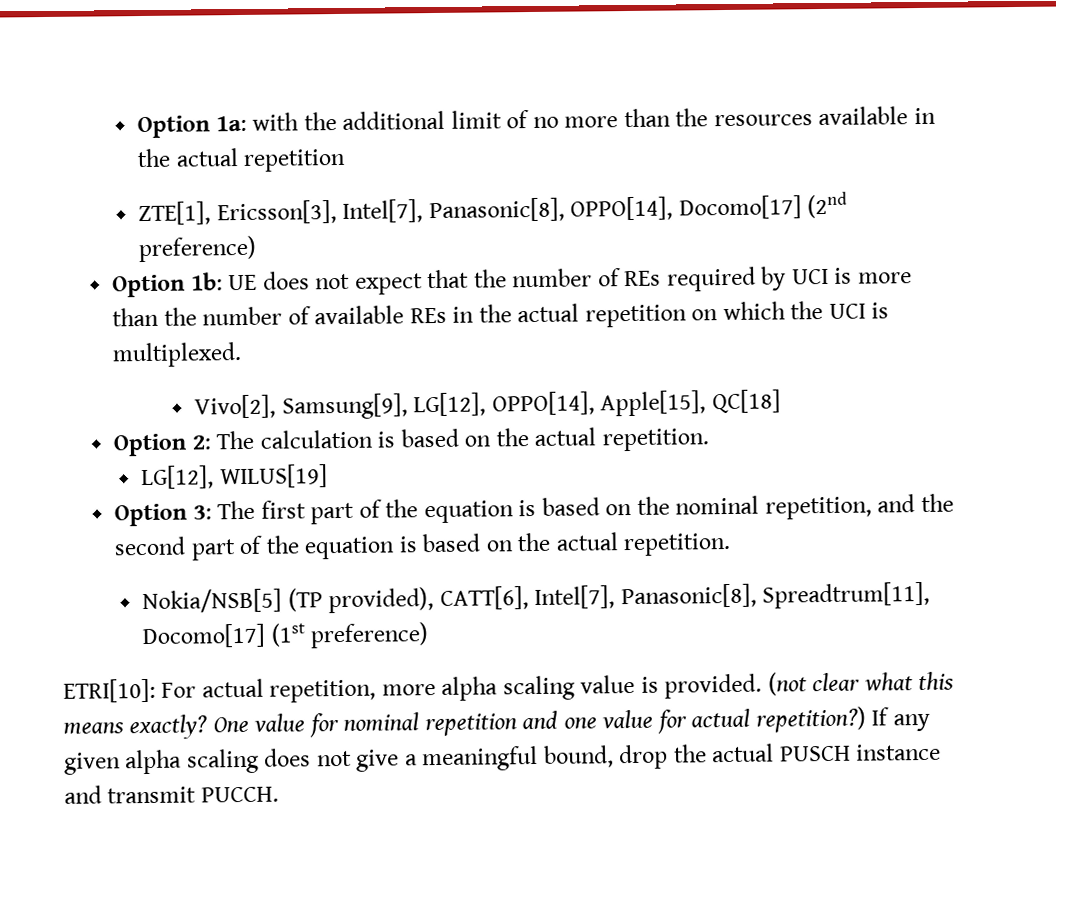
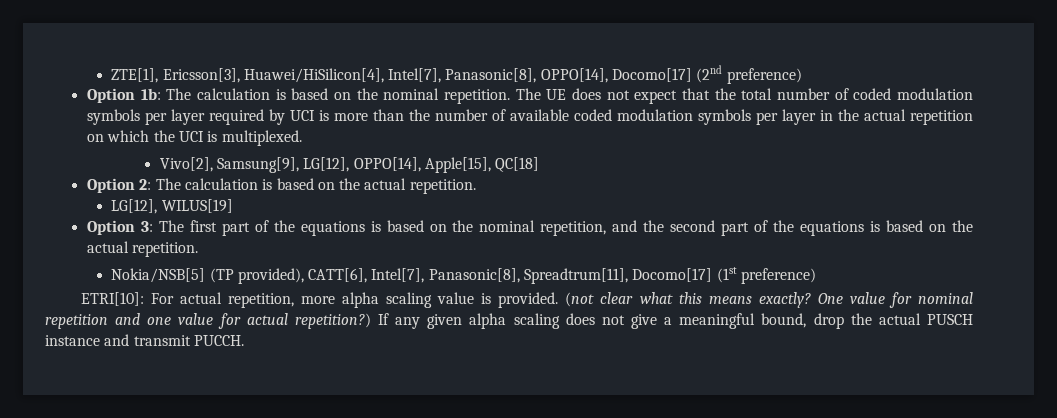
[137,106,936,139] [137,148,347,172] Option 1a: with the additional limit of no more than the resources available in the actual repetition // -> (111, 75) none
(337, 212) none -> [243,68,384,83] Huawei/HiSilicon[4],
(223, 281) none -> [166,88,541,104] The calculation is based on the nominal repetition. The
[512,268,662,288] number of REs -> [741,88,973,100] [86,109,205,125] total number of coded modulation symbols per layer
[409,307,447,324] REs -> [573,109,816,125] coded modulation symbols per layer
[423,500,514,524] equation -> [300,221,365,236] equations
[304,536,396,560] equation -> [800,221,865,236] equations

